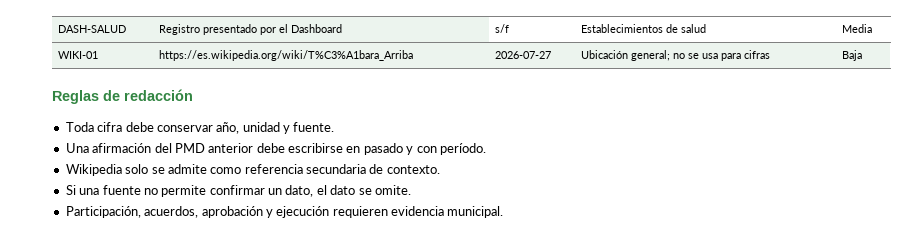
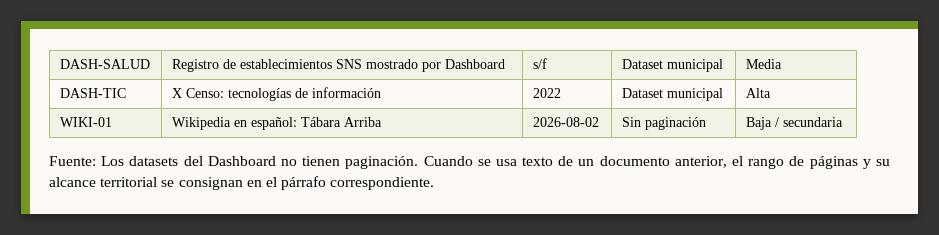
[202,24,342,35] [494,24,509,33] [580,24,706,33] [841,24,872,33] [57,51,98,59] [158,50,413,61] [494,51,551,59] [580,50,770,61] [841,50,862,61] [52,89,193,104] [65,122,335,134] [65,143,486,155] [65,164,440,176] [65,185,411,197] [65,206,504,218] presentado por el Dashboard | s/f | Establecimientos de salud | Media // WIKI-01 | https://es.wikipedia.org/wiki/T%C3%A1bara_Arriba | 2026-07-27 | Ubicación general; no se usa para cifras | Baja // Reglas de redacción // Toda cifra debe conservar año, unidad y fuente. // Una afirmación del PMD anterior debe escribirse en pasado y con período. // Wikipedia solo se admite como referencia secundaria de contexto. // Si una fuente no permite confirmar un dato, el dato se omite. // Participación, acuerdos, aprobación y ejecución requieren evidencia municipal. -> [222,59,505,72] [532,58,547,69] [621,59,723,72] [745,59,782,69] [59,88,126,98] [171,87,381,101] [532,88,561,98] [621,88,723,101] [745,88,771,98] [59,117,112,127] [171,117,382,130] [532,117,599,127] [621,117,706,130] [745,117,843,130] [49,156,890,169] [49,176,435,190] de establecimientos SNS mostrado por Dashboard | s/f | Dataset municipal | Media // DASH-TIC | X Censo: tecnologías de información | 2022 | Dataset municipal | Alta // WIKI-01 | Wikipedia en español: Tábara Arriba | 2026-08-02 | Sin paginación | Baja / secundaria // Fuente: Los datasets del Dashboard no tienen paginación. Cuando se usa texto de un documento anterior, el rango de páginas y su alcance territorial se consignan en el párrafo correspondiente.

